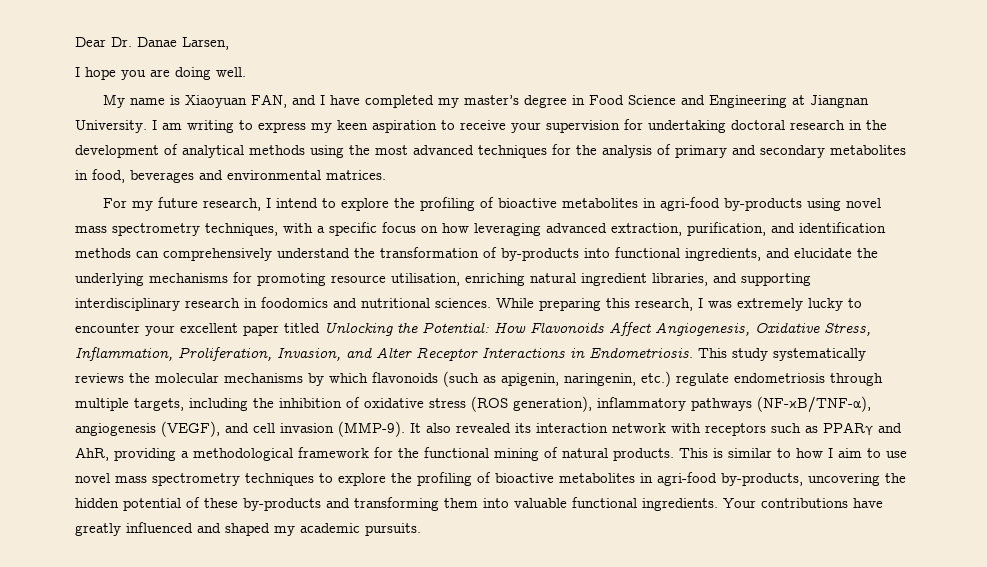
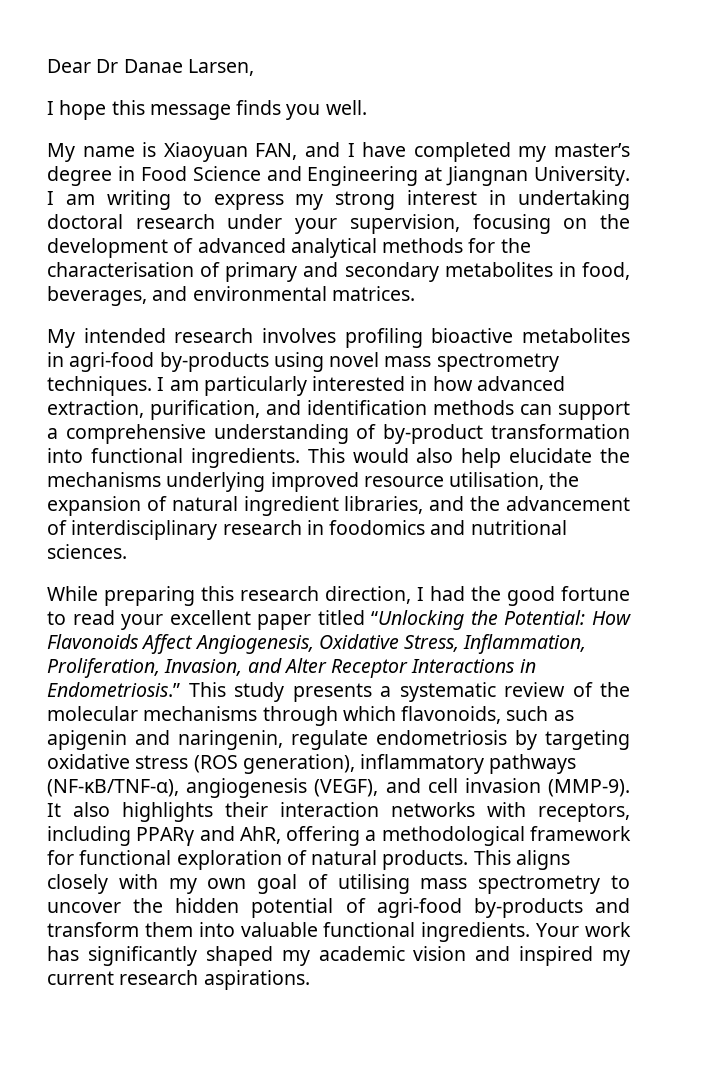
[111,37,132,47] Dr. -> [96,59,119,73] Dr
[121,67,211,80] you are doing -> [111,100,321,120] this message finds you
[337,119,862,133] keen aspiration to receive your supervision for undertaking doctoral research in -> [335,190,631,210] [47,214,588,234] strong interest in undertaking doctoral research under your supervision, focusing on
(178, 149) none -> [197,238,286,253] advanced
[310,144,652,158] using the most advanced techniques for the analysis -> [468,238,531,253] [47,262,194,277] for the characterisation
[130,170,194,183] beverages -> [47,286,147,306] beverages,
[103,197,495,211] For my future research, I intend to explore the profiling of -> [47,328,423,348] My intended research involves profiling
[205,222,541,236] techniques, with a specific focus on how leveraging -> [47,376,473,396] techniques. I am particularly interested in how
[163,247,878,261] [75,272,525,286] comprehensively understand the transformation of by-products into functional ingredients, and elucidate the underlying mechanisms for promoting resource utilisation, enriching -> [558,401,630,420] [47,424,630,444] [47,448,630,468] [47,472,580,492] [47,496,167,516] support a comprehensive understanding of by-product transformation into functional ingredients. This would also help elucidate the mechanisms underlying improved resource utilisation, the expansion of
[741,273,811,286] supporting -> [470,496,630,511] [47,520,67,535] the advancement of
(491, 303) none -> (127, 551) //
[635,298,862,311] [75,323,140,333] research, I was extremely lucky to encounter -> [240,586,630,606] [47,610,115,625] research direction, I had the good fortune to read
[324,322,393,336] Unlocking -> [371,610,465,630] “Unlocking
[589,347,693,358] Endometriosis. -> [47,682,180,697] Endometriosis.”
[773,348,866,361] [75,371,883,387] [75,397,360,411] systematically reviews the molecular mechanisms by which flavonoids (such as apigenin, naringenin, etc.) regulate endometriosis through multiple targets, including the inhibition of -> [292,682,630,702] [47,706,574,726] [47,730,630,750] presents a systematic review of the molecular mechanisms through which flavonoids, such as apigenin and naringenin, regulate endometriosis by targeting
[456,423,818,436] revealed its interaction network with receptors such as -> [122,802,630,822] [47,826,131,846] highlights their interaction networks with receptors, including
[114,448,176,461] providing -> [286,826,361,846] offering
[398,447,539,461] the functional mining -> [79,850,282,870] functional exploration
[713,448,907,458] [75,472,880,486] is similar to how I aim to use novel mass spectrometry techniques to explore the profiling of bioactive metabolites in agri-food by-products, uncovering -> [515,850,570,870] [47,874,630,894] [47,902,121,913] aligns closely with my own goal of utilising mass spectrometry to uncover
[204,498,238,508] these -> [376,898,462,918] agri-food
[354,497,439,511] transforming -> [47,922,139,937] transform
[761,498,883,508] [75,522,421,536] contributions have greatly influenced and shaped my academic pursuits. -> [585,922,631,937] [47,946,630,966] [47,970,310,990] work has significantly shaped my academic vision and inspired my current research aspirations.

